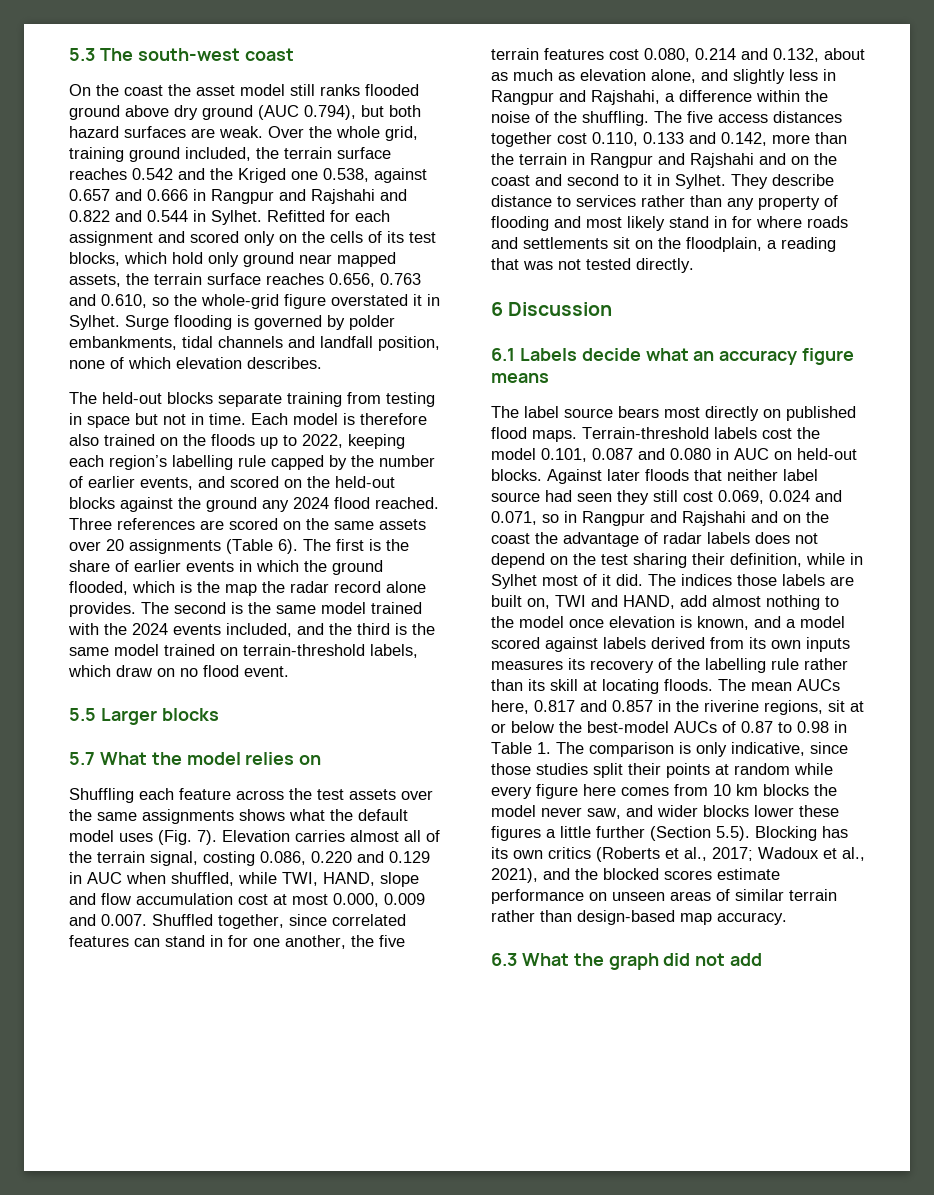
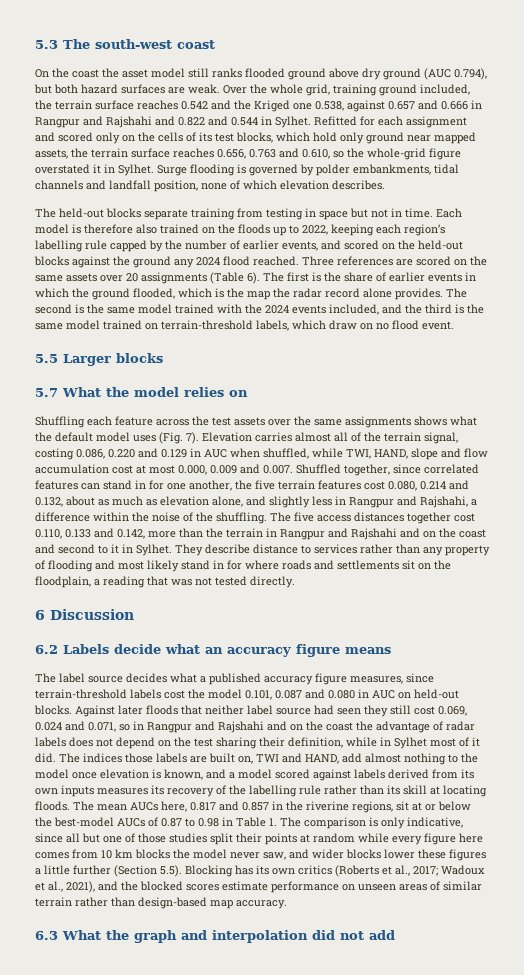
[491,348,515,361] 6.1 -> [35,645,58,654] 6.2
[618,406,856,421] [491,427,709,442] bears most directly on published flood maps. Terrain-threshold -> [126,673,434,685] [35,689,127,699] decides what a published accuracy figure measures, since terrain-threshold
(848, 748) none -> [66,833,135,843] all but one of
(659, 961) none -> [181,930,308,943] and interpolation

